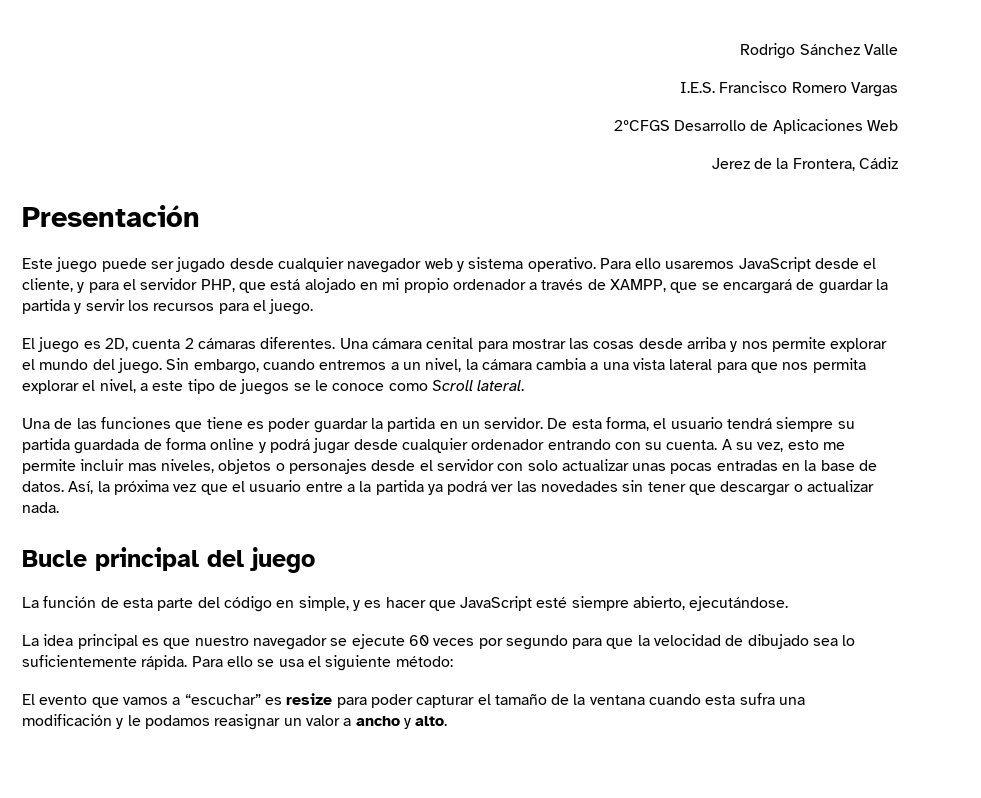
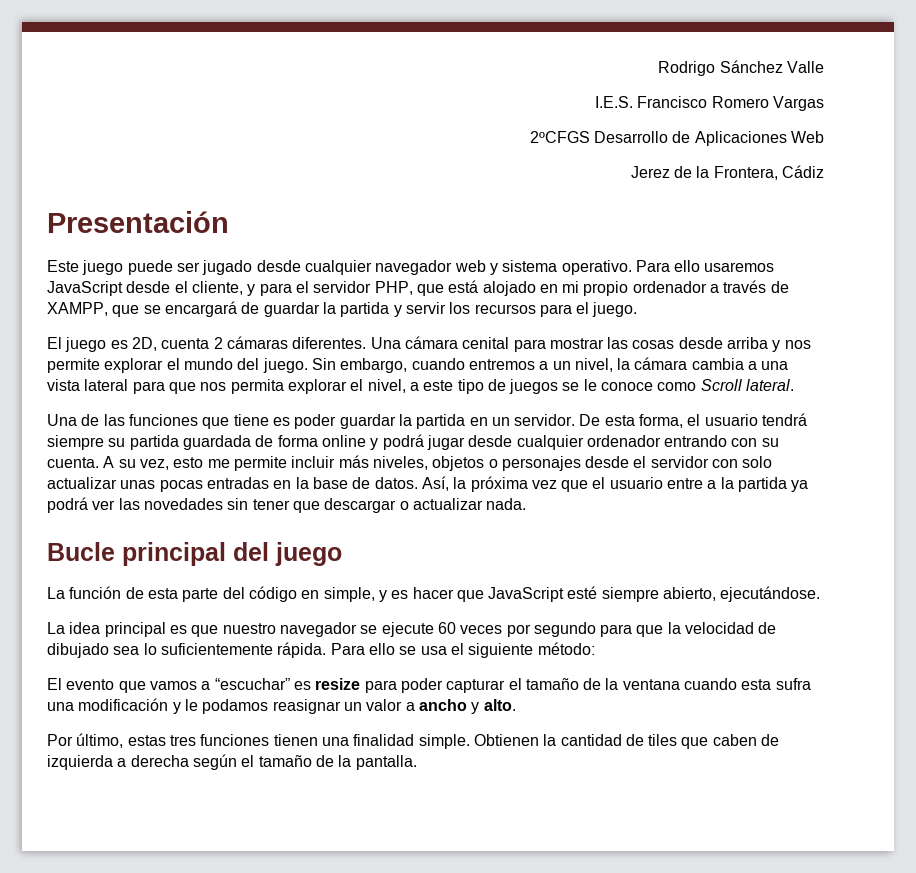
[127,463,157,471] mas -> [338,455,369,468] más
(448, 721) none -> [47,733,780,749] [47,754,417,770] // Por último, estas tres funciones tienen una finalidad simple. Obtienen la cantidad de tiles que caben de izquierda a derecha según el tamaño de la pantalla.

